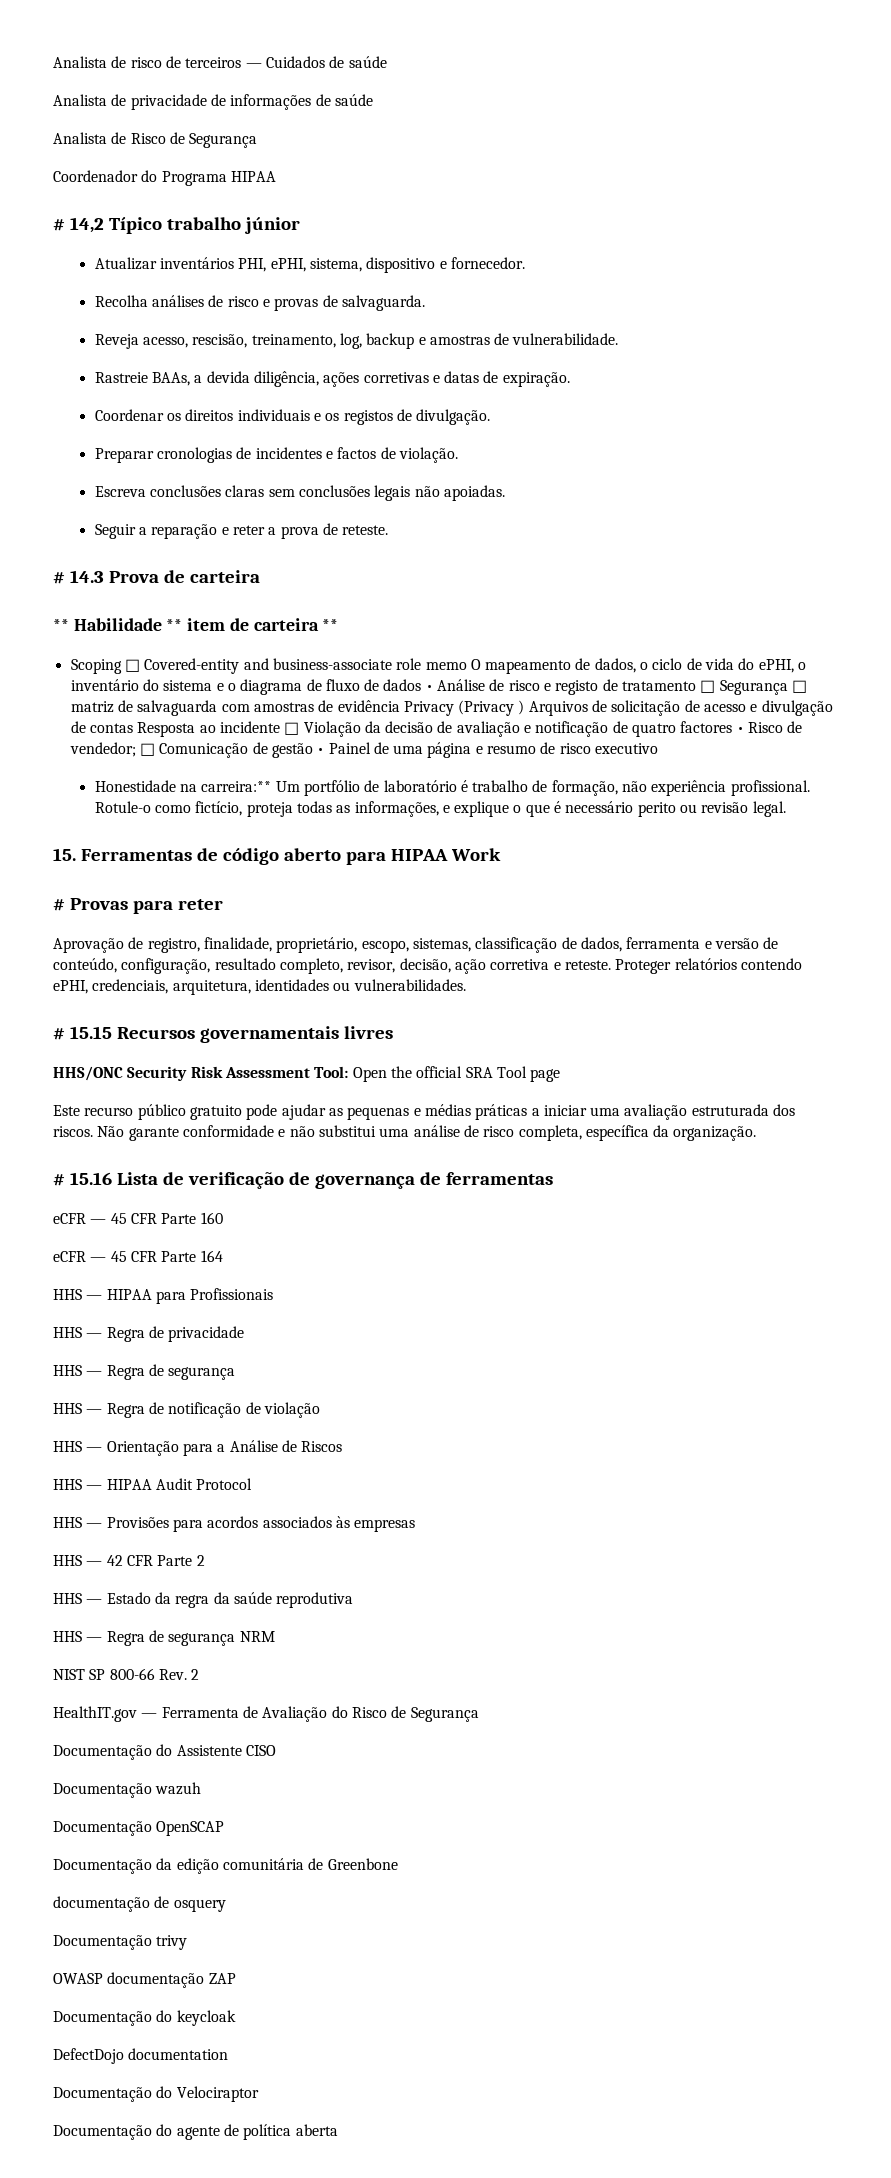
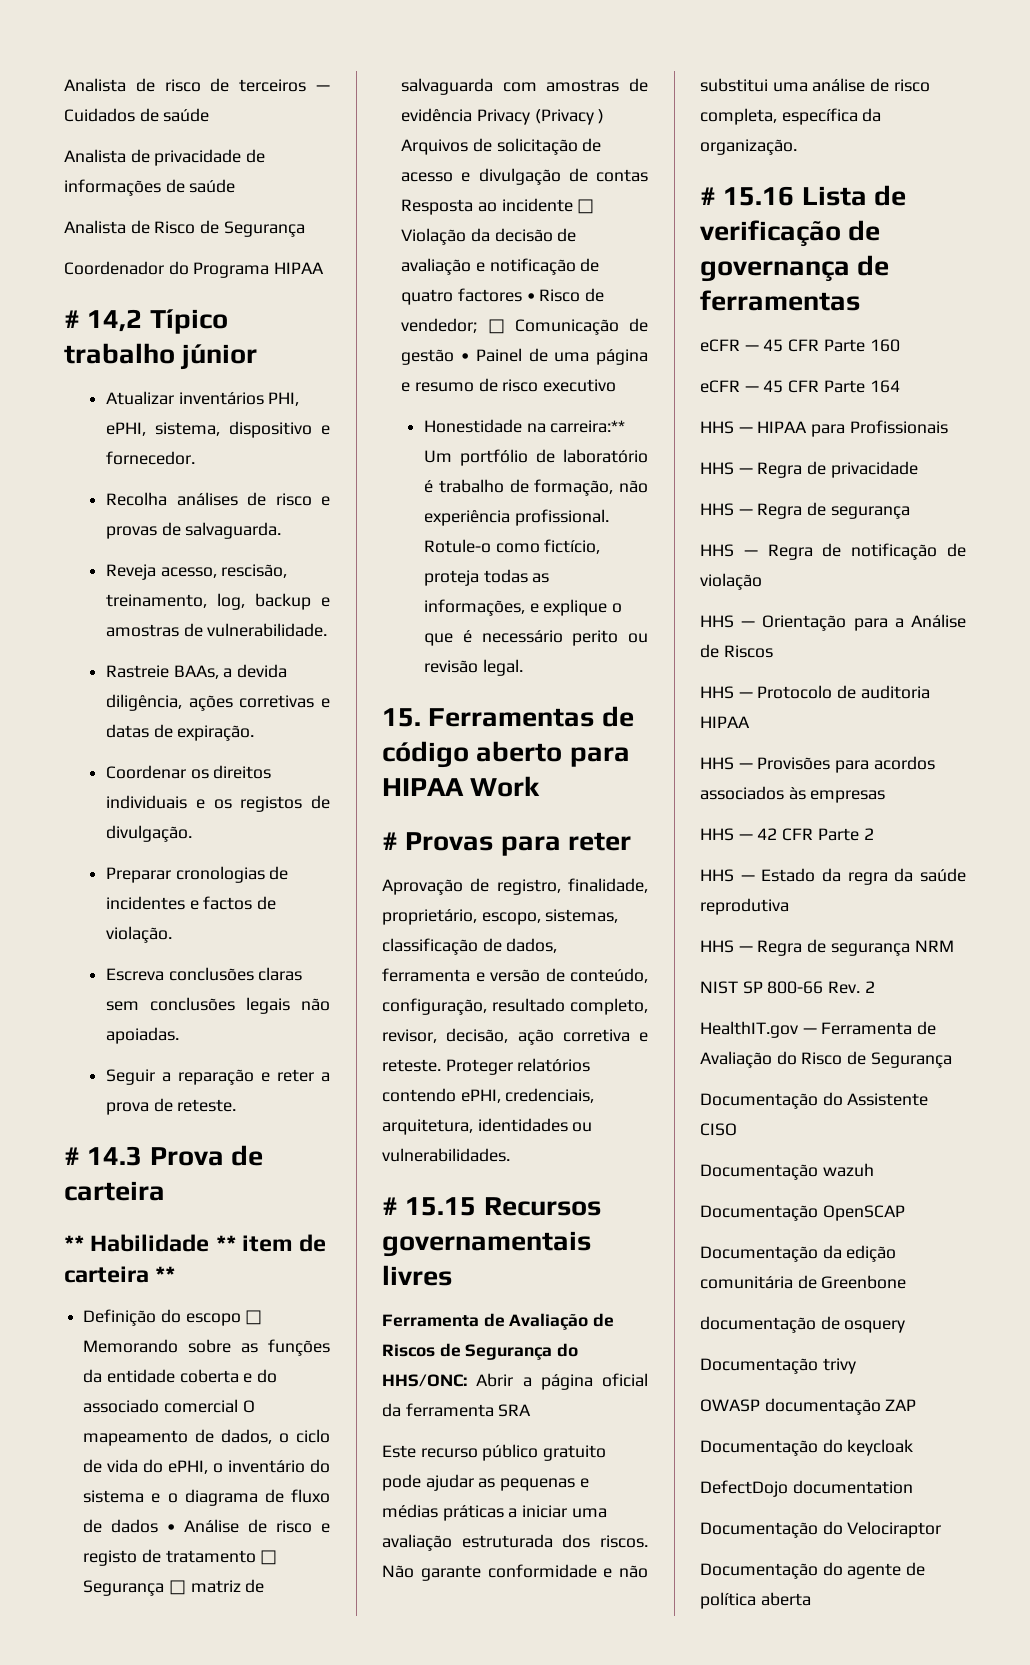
[70,658,467,674] Scoping □ Covered-entity and business-associate role memo -> [83,1309,263,1326] [83,1339,330,1356] [83,1369,278,1383] [83,1399,238,1413] Definição do escopo □ Memorando sobre as funções da entidade coberta e do associado comercial
[53,1066,463,1082] HHS/ONC Security Risk Assessment Tool: Open the official -> [382,1313,615,1330] [382,1343,579,1360] [382,1373,648,1390] [382,1403,494,1417] Ferramenta de Avaliação de Riscos de Segurança do HHS/ONC: Abrir a página oficial da ferramenta
[496,1066,561,1082] Tool page -> (532, 1410) none
[106,1478,253,1490] HIPAA Audit Protocol -> [757,685,930,699] [700,716,750,728] Protocolo de auditoria HIPAA

